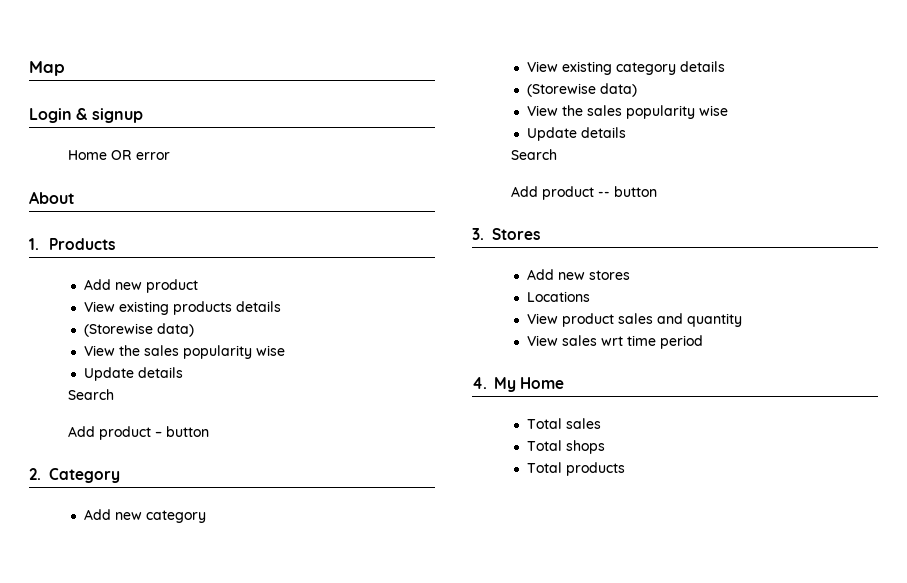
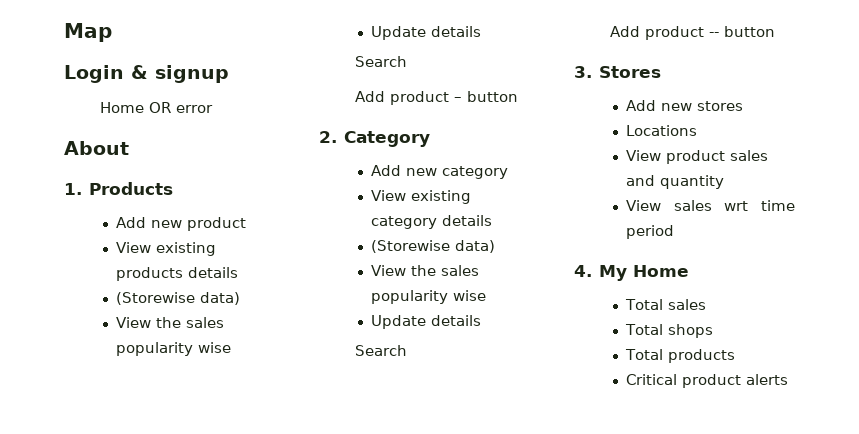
(625, 469) none -> [626,374,789,388] // Critical product alerts

